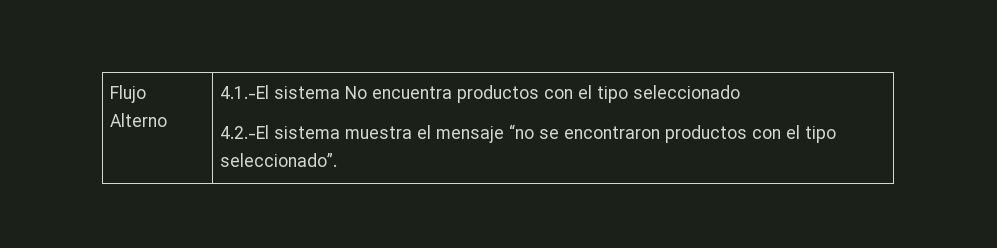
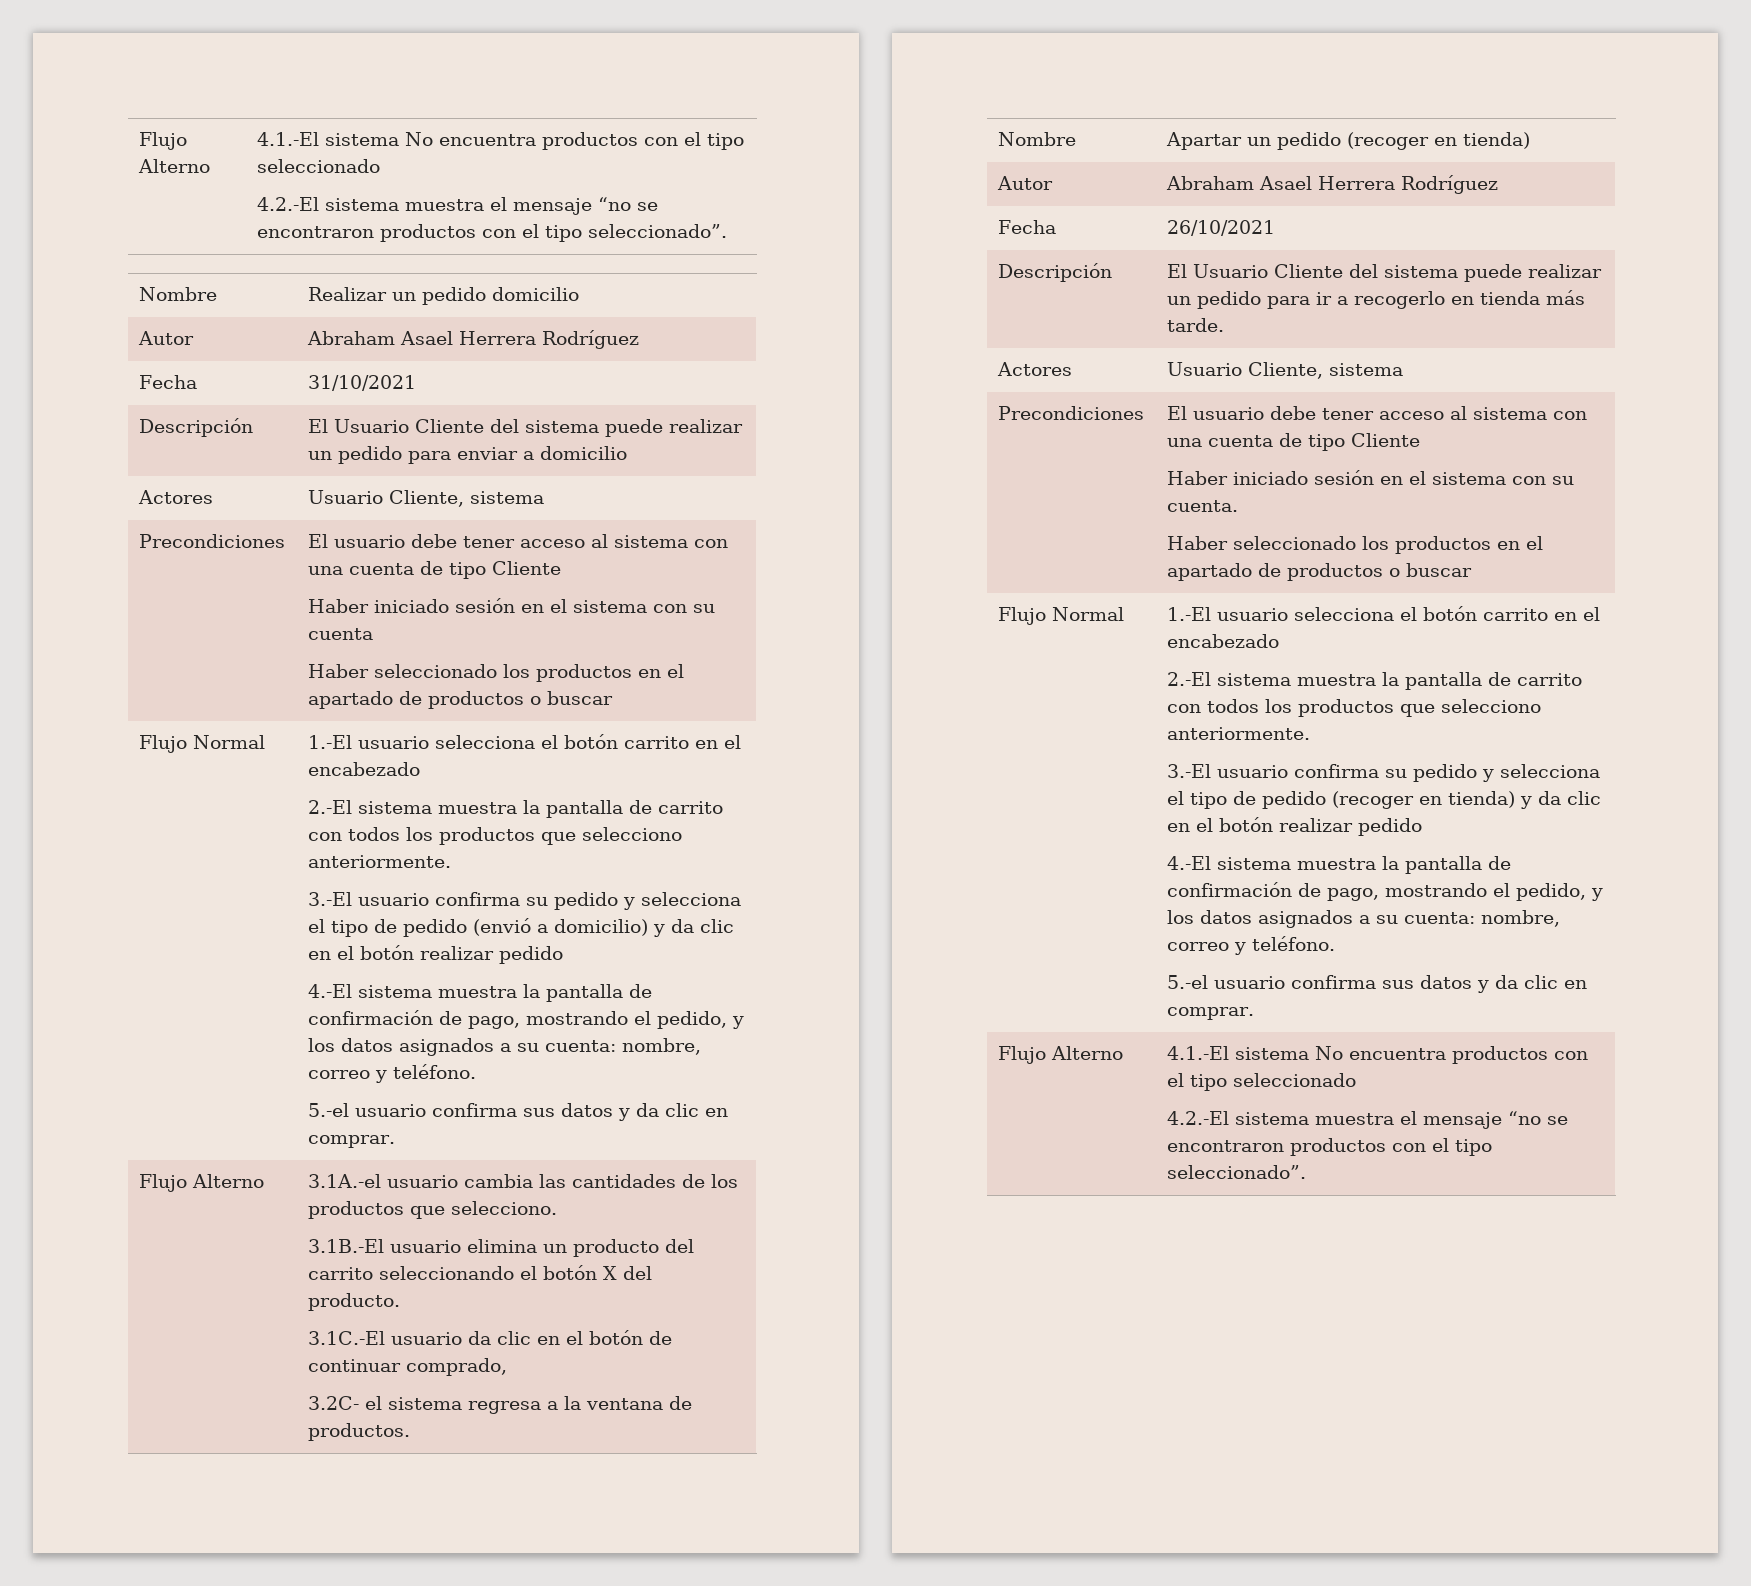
(338, 160) none -> [139,287,218,301] [308,287,580,305] [138,331,195,345] [307,330,640,349] [139,375,198,389] [308,375,417,391] [139,418,254,437] [308,419,744,437] [308,446,628,464] [138,490,214,504] [308,490,545,507] [139,534,286,548] [308,534,729,548] [308,561,562,579] [308,598,716,613] [308,628,374,640] [308,664,685,682] [308,691,614,709] [139,735,266,753] [308,734,742,749] [308,762,421,776] [308,800,724,818] [308,827,683,845] [308,855,452,868] [308,892,742,910] [308,918,735,937] [308,945,564,964] [308,984,653,1002] [308,1010,745,1029] [308,1038,702,1056] [308,1064,477,1083] [308,1103,729,1121] [308,1135,396,1148] [139,1174,265,1192] [308,1174,739,1188] [308,1201,558,1219] [308,1239,695,1257] [308,1265,653,1280] [308,1293,401,1311] [308,1330,673,1345] [308,1358,508,1376] [308,1396,693,1414] [308,1423,411,1441] [998,132,1077,146] [1166,132,1531,150] [997,176,1054,190] [1166,175,1499,194] [998,220,1057,234] [1167,220,1276,236] [998,263,1113,282] [1167,264,1603,282] [1167,290,1586,309] [1167,318,1225,332] [997,362,1073,376] [1167,362,1404,379] [998,406,1145,420] [1167,406,1588,420] [1167,433,1421,451] [1167,470,1575,485] [1167,500,1239,512] [1167,536,1544,554] [1167,563,1473,581] [998,607,1125,625] [1167,606,1601,621] [1167,634,1280,648] [1167,672,1583,690] [1167,699,1542,717] [1167,727,1311,740] [1167,764,1601,782] [1167,791,1602,809] [1167,817,1423,836] [1167,856,1512,874] [1167,882,1604,901] [1167,910,1561,928] [1167,936,1336,955] [1167,975,1588,993] [1167,1007,1255,1020] [998,1046,1124,1064] [1167,1046,1589,1064] [1167,1073,1357,1091] [1167,1111,1569,1129] [1167,1138,1493,1156] [1167,1165,1307,1179] // Nombre | Realizar un pedido domicilio // Autor | Abraham Asael Herrera Rodríguez // Fecha | 31/10/2021 // Descripción | El Usuario Cliente del sistema puede realizar un pedido para enviar a domicilio // Actores | Usuario Cliente, sistema // Precondiciones | El usuario debe tener acceso al sistema con una cuenta de tipo Cliente // Haber iniciado sesión en el sistema con su cuenta // Haber seleccionado los productos en el apartado de productos o buscar // Flujo Normal | 1.-El usuario selecciona el botón carrito en el encabezado // 2.-El sistema muestra la pantalla de carrito con todos los productos que selecciono anteriormente. // 3.-El usuario confirma su pedido y selecciona el tipo de pedido (envió a domicilio) y da clic en el botón realizar pedido // 4.-El sistema muestra la pantalla de confirmación de pago, mostrando el pedido, y los datos asignados a su cuenta: nombre, correo y teléfono. // 5.-el usuario confirma sus datos y da clic en comprar. // Flujo Alterno | 3.1A.-el usuario cambia las cantidades de los productos que selecciono. // 3.1B.-El usuario elimina un producto del carrito seleccionando el botón X del producto. // 3.1C.-El usuario da clic en el botón de continuar comprado, // 3.2C- el sistema regresa a la ventana de productos. // Nombre | Apartar un pedido (recoger en tienda) // Autor | Abraham Asael Herrera Rodríguez // Fecha | 26/10/2021 // Descripción | El Usuario Cliente del sistema puede realizar un pedido para ir a recogerlo en tienda más tarde. // Actores | Usuario Cliente, sistema // Precondiciones | El usuario debe tener acceso al sistema con una cuenta de tipo Cliente // Haber iniciado sesión en el sistema con su cuenta. // Haber seleccionado los productos en el apartado de productos o buscar // Flujo Normal | 1.-El usuario selecciona el botón carrito en el encabezado // 2.-El sistema muestra la pantalla de carrito con todos los productos que selecciono anteriormente. // 3.-El usuario confirma su pedido y selecciona el tipo de pedido (recoger en tienda) y da clic en el botón realizar pedido // 4.-El sistema muestra la pantalla de confirmación de pago, mostrando el pedido, y los datos asignados a su cuenta: nombre, correo y teléfono. // 5.-el usuario confirma sus datos y da clic en comprar. // Flujo Alterno | 4.1.-El sistema No encuentra productos con el tipo seleccionado // 4.2.-El sistema muestra el mensaje “no se encontraron productos con el tipo seleccionado”.

